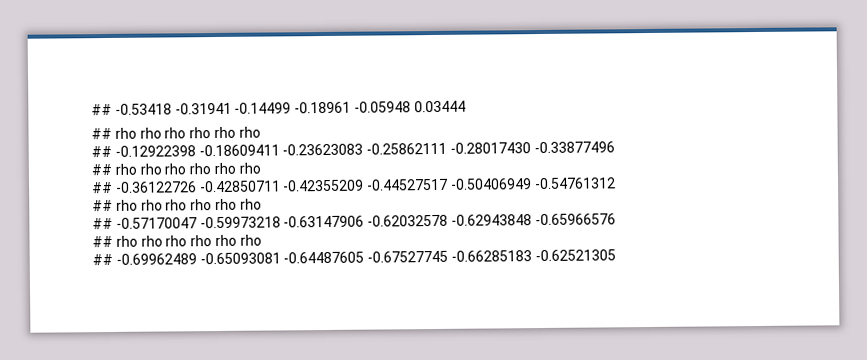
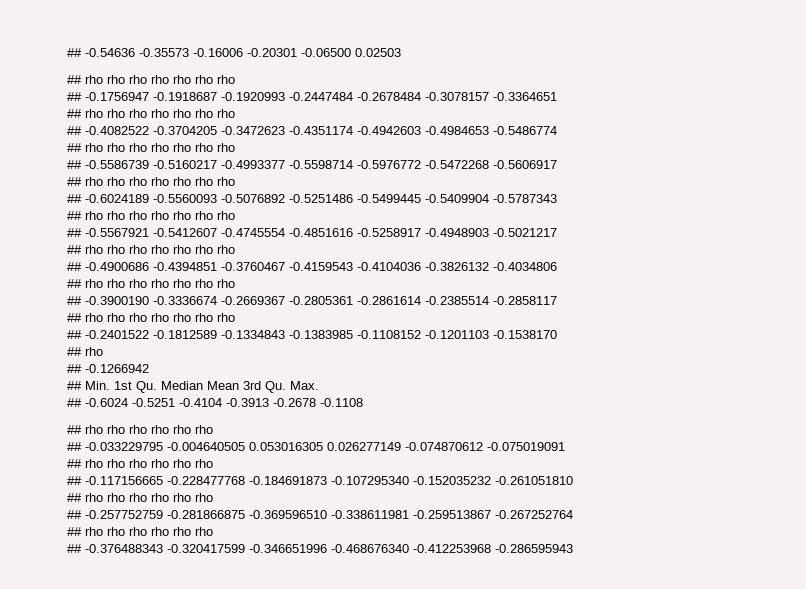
[91,100,466,116] [91,126,261,140] [91,141,615,158] [91,162,261,176] [92,177,616,194] [92,198,262,212] [92,213,616,230] [92,234,262,248] [92,249,616,266] ## -0.53418 -0.31941 -0.14499 -0.18961 -0.05948 0.03444 // ## rho rho rho rho rho rho // ## -0.12922398 -0.18609411 -0.23623083 -0.25862111 -0.28017430 -0.33877496 // ## rho rho rho rho rho rho // ## -0.36122726 -0.42850711 -0.42355209 -0.44527517 -0.50406949 -0.54761312 // ## rho rho rho rho rho rho // ## -0.57170047 -0.59973218 -0.63147906 -0.62032578 -0.62943848 -0.65966576 // ## rho rho rho rho rho rho // ## -0.69962489 -0.65093081 -0.64487605 -0.67527745 -0.66285183 -0.62521305 -> [67,48,401,57] [67,75,235,84] [67,92,557,101] [67,109,235,118] [67,126,557,135] [67,143,235,152] [67,160,557,169] [67,177,235,186] [67,194,557,203] [67,211,235,220] [67,228,557,237] [67,245,235,254] [67,262,557,271] [67,279,235,288] [67,296,557,305] [67,313,235,322] [67,330,557,339] [67,347,103,356] [67,364,149,373] [67,381,319,393] [67,398,363,407] [67,425,213,434] [67,442,565,451] [67,459,213,468] [67,476,573,485] [67,493,213,502] [67,510,573,519] [67,527,213,536] [67,544,573,553] ## -0.54636 -0.35573 -0.16006 -0.20301 -0.06500 0.02503 // ## rho rho rho rho rho rho rho // ## -0.1756947 -0.1918687 -0.1920993 -0.2447484 -0.2678484 -0.3078157 -0.3364651 // ## rho rho rho rho rho rho rho // ## -0.4082522 -0.3704205 -0.3472623 -0.4351174 -0.4942603 -0.4984653 -0.5486774 // ## rho rho rho rho rho rho rho // ## -0.5586739 -0.5160217 -0.4993377 -0.5598714 -0.5976772 -0.5472268 -0.5606917 // ## rho rho rho rho rho rho rho // ## -0.6024189 -0.5560093 -0.5076892 -0.5251486 -0.5499445 -0.5409904 -0.5787343 // ## rho rho rho rho rho rho rho // ## -0.5567921 -0.5412607 -0.4745554 -0.4851616 -0.5258917 -0.4948903 -0.5021217 // ## rho rho rho rho rho rho rho // ## -0.4900686 -0.4394851 -0.3760467 -0.4159543 -0.4104036 -0.3826132 -0.4034806 // ## rho rho rho rho rho rho rho // ## -0.3900190 -0.3336674 -0.2669367 -0.2805361 -0.2861614 -0.2385514 -0.2858117 // ## rho rho rho rho rho rho rho // ## -0.2401522 -0.1812589 -0.1334843 -0.1383985 -0.1108152 -0.1201103 -0.1538170 // ## rho // ## -0.1266942 // ## Min. 1st Qu. Median Mean 3rd Qu. Max. // ## -0.6024 -0.5251 -0.4104 -0.3913 -0.2678 -0.1108 // ## rho rho rho rho rho rho // ## -0.033229795 -0.004640505 0.053016305 0.026277149 -0.074870612 -0.075019091 // ## rho rho rho rho rho rho // ## -0.117156665 -0.228477768 -0.184691873 -0.107295340 -0.152035232 -0.261051810 // ## rho rho rho rho rho rho // ## -0.257752759 -0.281866875 -0.369596510 -0.338611981 -0.259513867 -0.267252764 // ## rho rho rho rho rho rho // ## -0.376488343 -0.320417599 -0.346651996 -0.468676340 -0.412253968 -0.286595943

